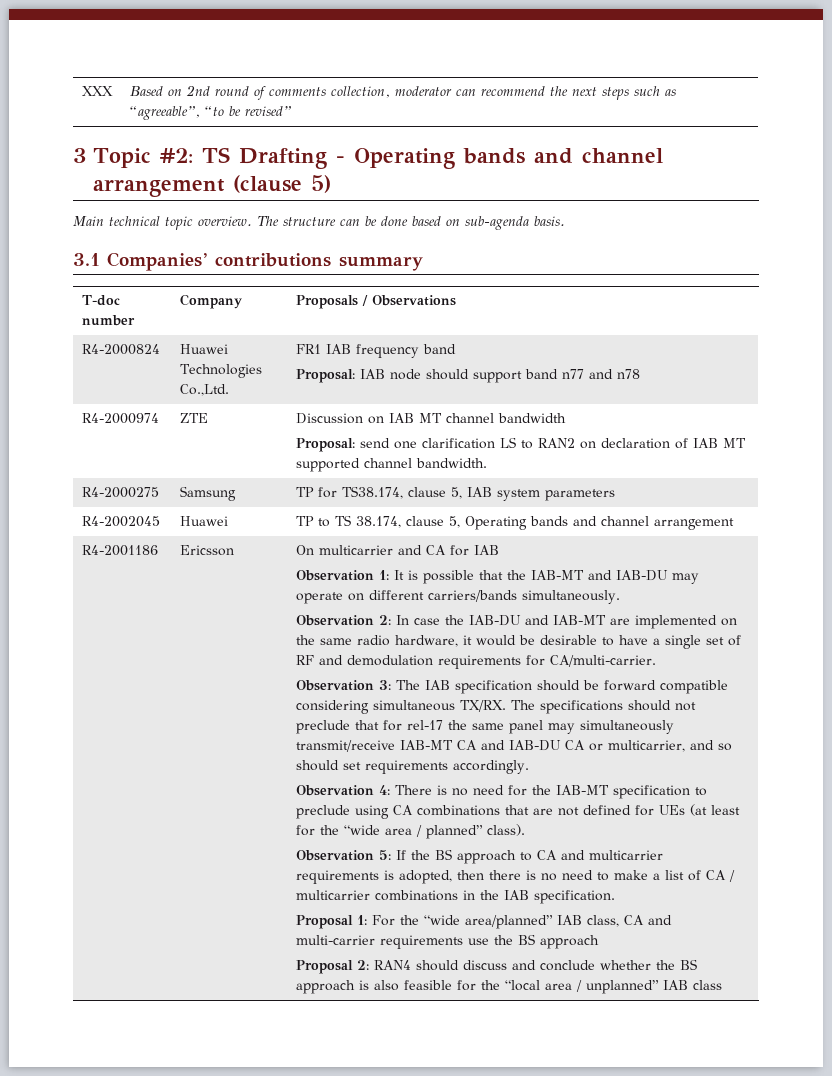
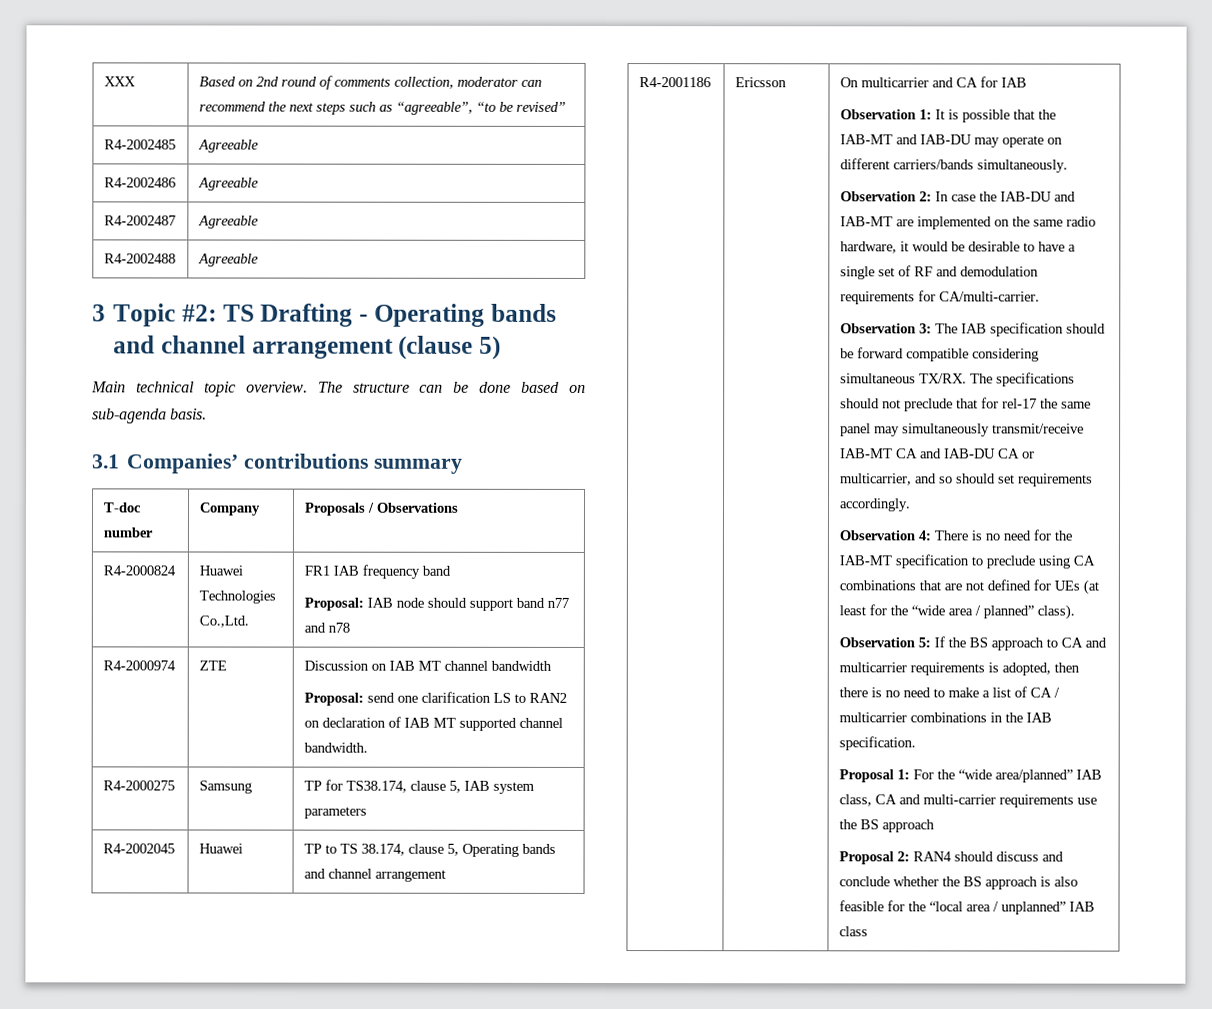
(291, 111) none -> [103,139,176,150] [197,139,259,153] [103,177,176,188] [197,177,259,191] [103,215,176,226] [197,215,259,229] [103,253,176,264] [197,253,259,267] // R4-2002485 | Agreeable // R4-2002486 | Agreeable // R4-2002487 | Agreeable // R4-2002488 | Agreeable

